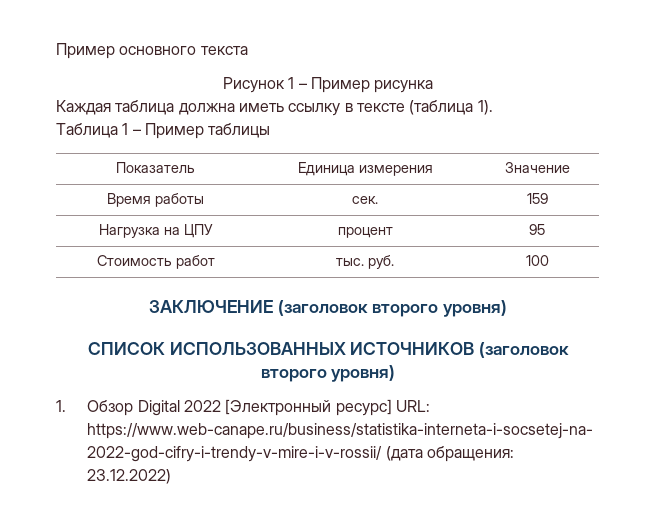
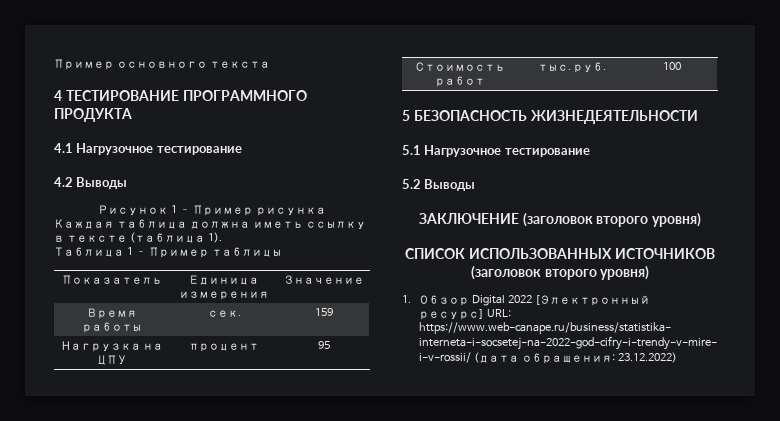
(248, 50) none -> [54,90,307,101] [54,108,132,122] [54,143,242,155] [54,177,128,189] // 4 ТЕСТИРОВАНИЕ ПРОГРАММНОГО ПРОДУКТА // 4.1 Нагрузочное тестирование // 4.2 Выводы
(549, 260) none -> [402,110,698,124] [402,145,590,157] [402,179,476,191] // 5 БЕЗОПАСНОСТЬ ЖИЗНЕДЕЯТЕЛЬНОСТИ // 5.1 Нагрузочное тестирование // 5.2 Выводы

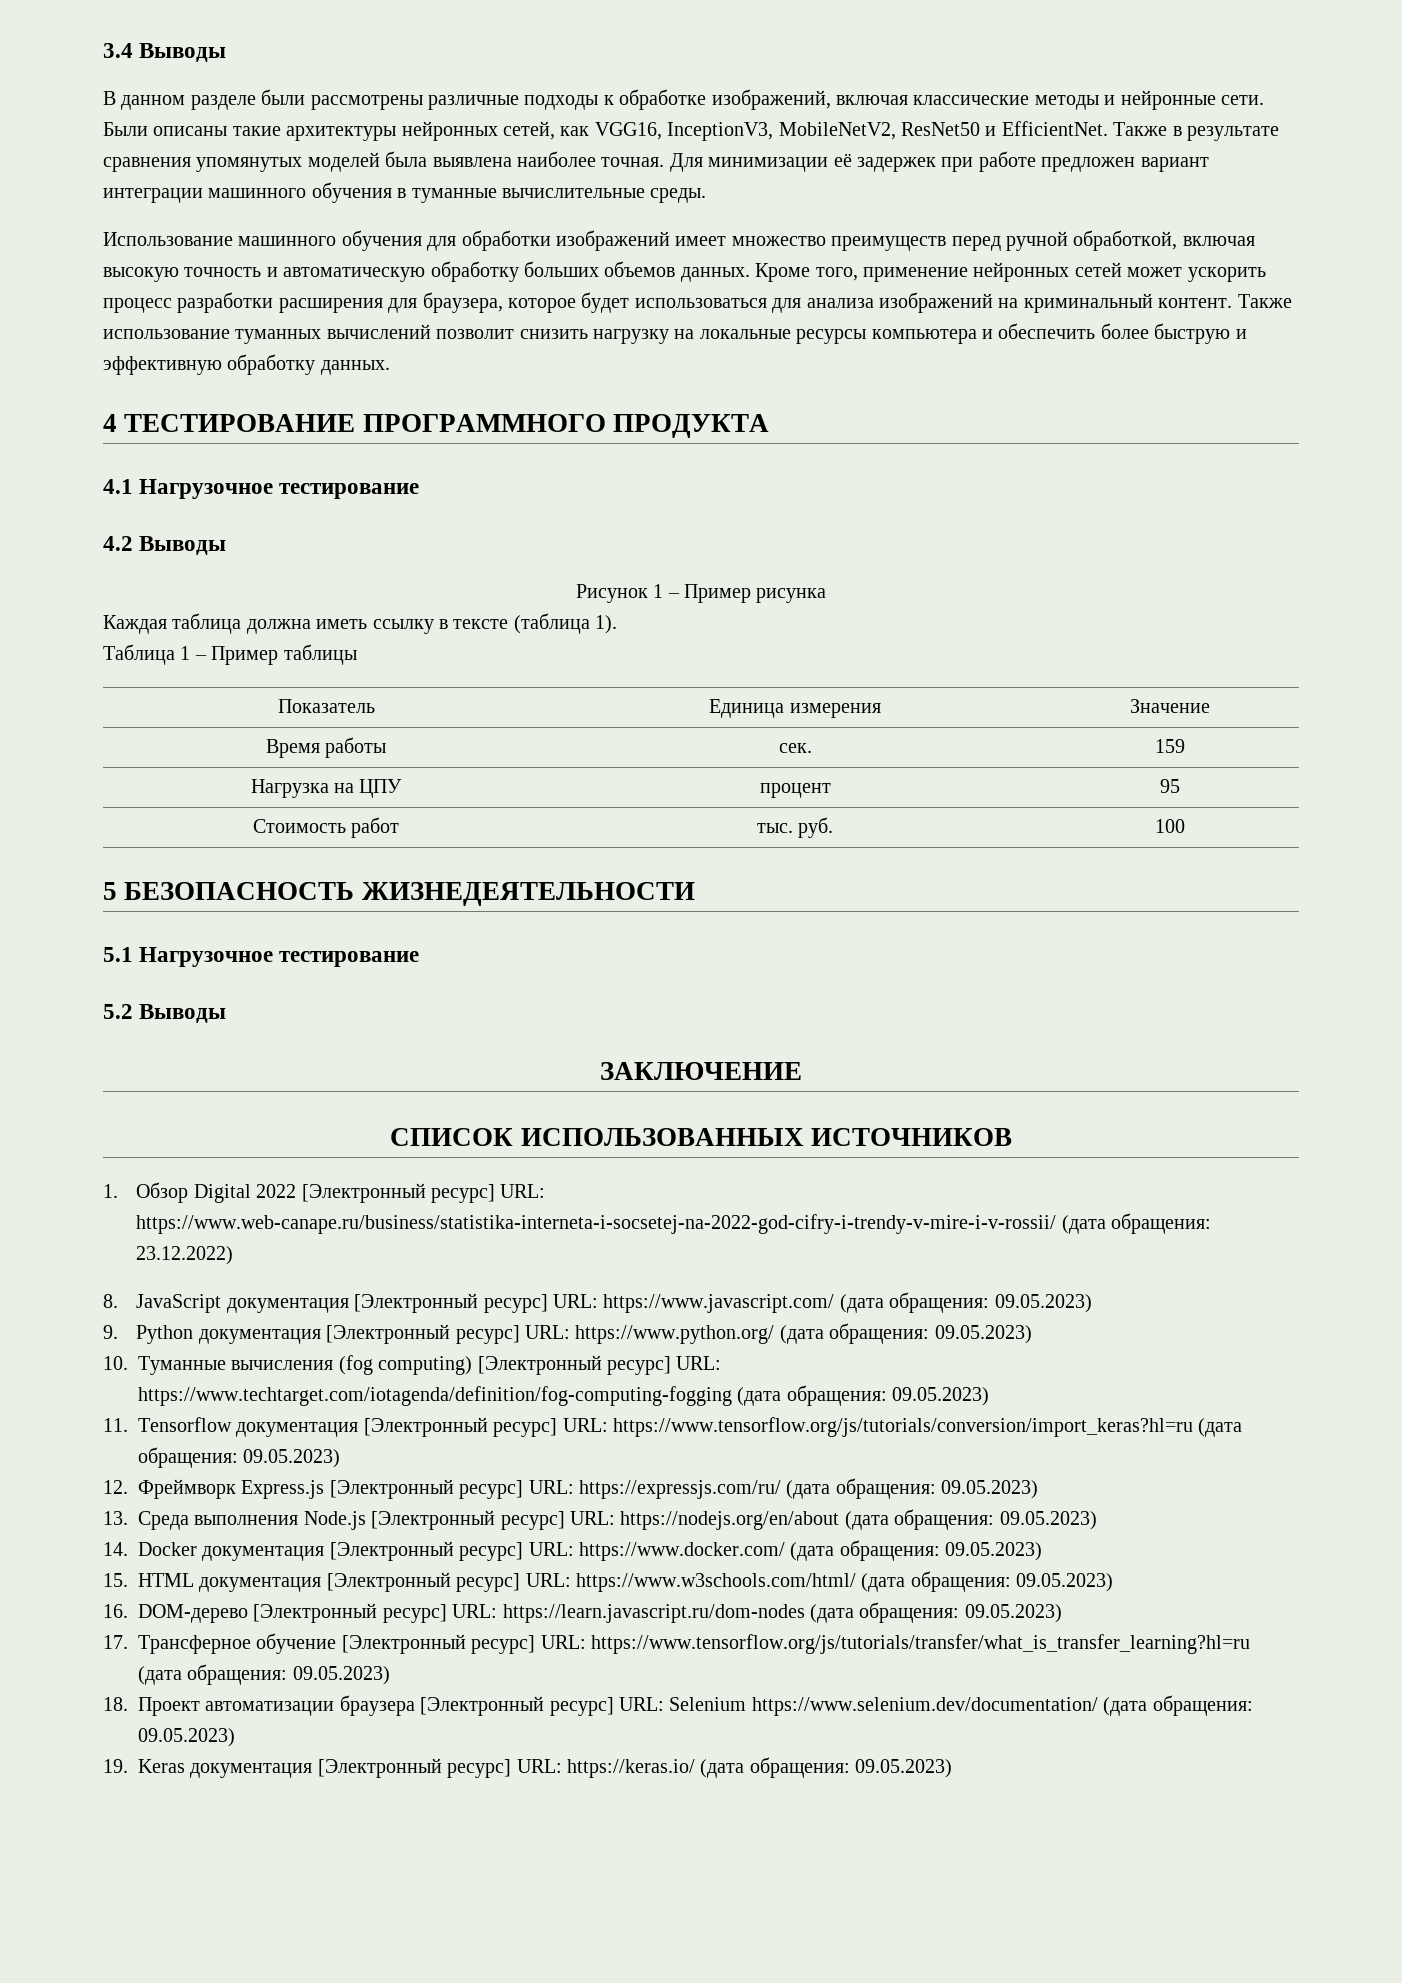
[54,59,270,70] Пример основного текста -> [103,43,227,62] [103,89,1264,110] [103,121,1279,141] [103,151,1209,172] [103,182,707,203] [103,230,1255,251] [103,261,1266,282] [103,292,1292,313] [103,323,1247,344] [103,354,390,375] 3.4 Выводы // В данном разделе были рассмотрены различные подходы к обработке изображений, включая классические методы и нейронные сети. Были описаны такие архитектуры нейронных сетей, как VGG16, InceptionV3, MobileNetV2, ResNet50 и EfficientNet. Также в результате сравнения упомянутых моделей была выявлена наиболее точная. Для минимизации её задержек при работе предложен вариант интеграции машинного обучения в туманные вычислительные среды. // Использование машинного обучения для обработки изображений имеет множество преимуществ перед ручной обработкой, включая высокую точность и автоматическую обработку больших объемов данных. Кроме того, применение нейронных сетей может ускорить процесс разработки расширения для браузера, которое будет использоваться для анализа изображений на криминальный контент. Также использование туманных вычислений позволит снизить нагрузку на локальные ресурсы компьютера и обеспечить более быструю и эффективную обработку данных.
[522,213,702,227] (заголовок второго уровня) -> (802, 1071) none
[470,266,650,280] (заголовок второго уровня) -> (1012, 1137) none
(678, 357) none -> [103,1292,1092,1313] [103,1323,1032,1344] [103,1355,722,1375] [138,1385,990,1406] [103,1417,1243,1437] [138,1447,341,1468] [103,1478,1039,1499] [103,1509,1097,1530] [103,1540,1043,1561] [103,1571,1114,1592] [103,1602,1062,1623] [103,1633,1250,1654] [138,1664,390,1685] [103,1695,1253,1716] [138,1728,235,1747] [103,1757,953,1778] // 8. JavaScript документация [Электронный ресурс] URL: https://www.javascript.com/ (дата обращения: 09.05.2023) // 9. Python документация [Электронный ресурс] URL: https://www.python.org/ (дата обращения: 09.05.2023) // 10. Туманные вычисления (fog computing) [Электронный ресурс] URL: https://www.techtarget.com/iotagenda/definition/fog-computing-fogging (дата обращения: 09.05.2023) // 11. Tensorflow документация [Электронный ресурс] URL: https://www.tensorflow.org/js/tutorials/conversion/import_keras?hl=ru (дата обращения: 09.05.2023) // 12. Фреймворк Express.js [Электронный ресурс] URL: https://expressjs.com/ru/ (дата обращения: 09.05.2023) // 13. Среда выполнения Node.js [Электронный ресурс] URL: https://nodejs.org/en/about (дата обращения: 09.05.2023) // 14. Docker документация [Электронный ресурс] URL: https://www.docker.com/ (дата обращения: 09.05.2023) // 15. HTML документация [Электронный ресурс] URL: https://www.w3schools.com/html/ (дата обращения: 09.05.2023) // 16. DOM-дерево [Электронный ресурс] URL: https://learn.javascript.ru/dom-nodes (дата обращения: 09.05.2023) // 17. Трансферное обучение [Электронный ресурс] URL: https://www.tensorflow.org/js/tutorials/transfer/what_is_transfer_learning?hl=ru (дата обращения: 09.05.2023) // 18. Проект автоматизации браузера [Электронный ресурс] URL: Selenium https://www.selenium.dev/documentation/ (дата обращения: 09.05.2023) // 19. Keras документация [Электронный ресурс] URL: https://keras.io/ (дата обращения: 09.05.2023)

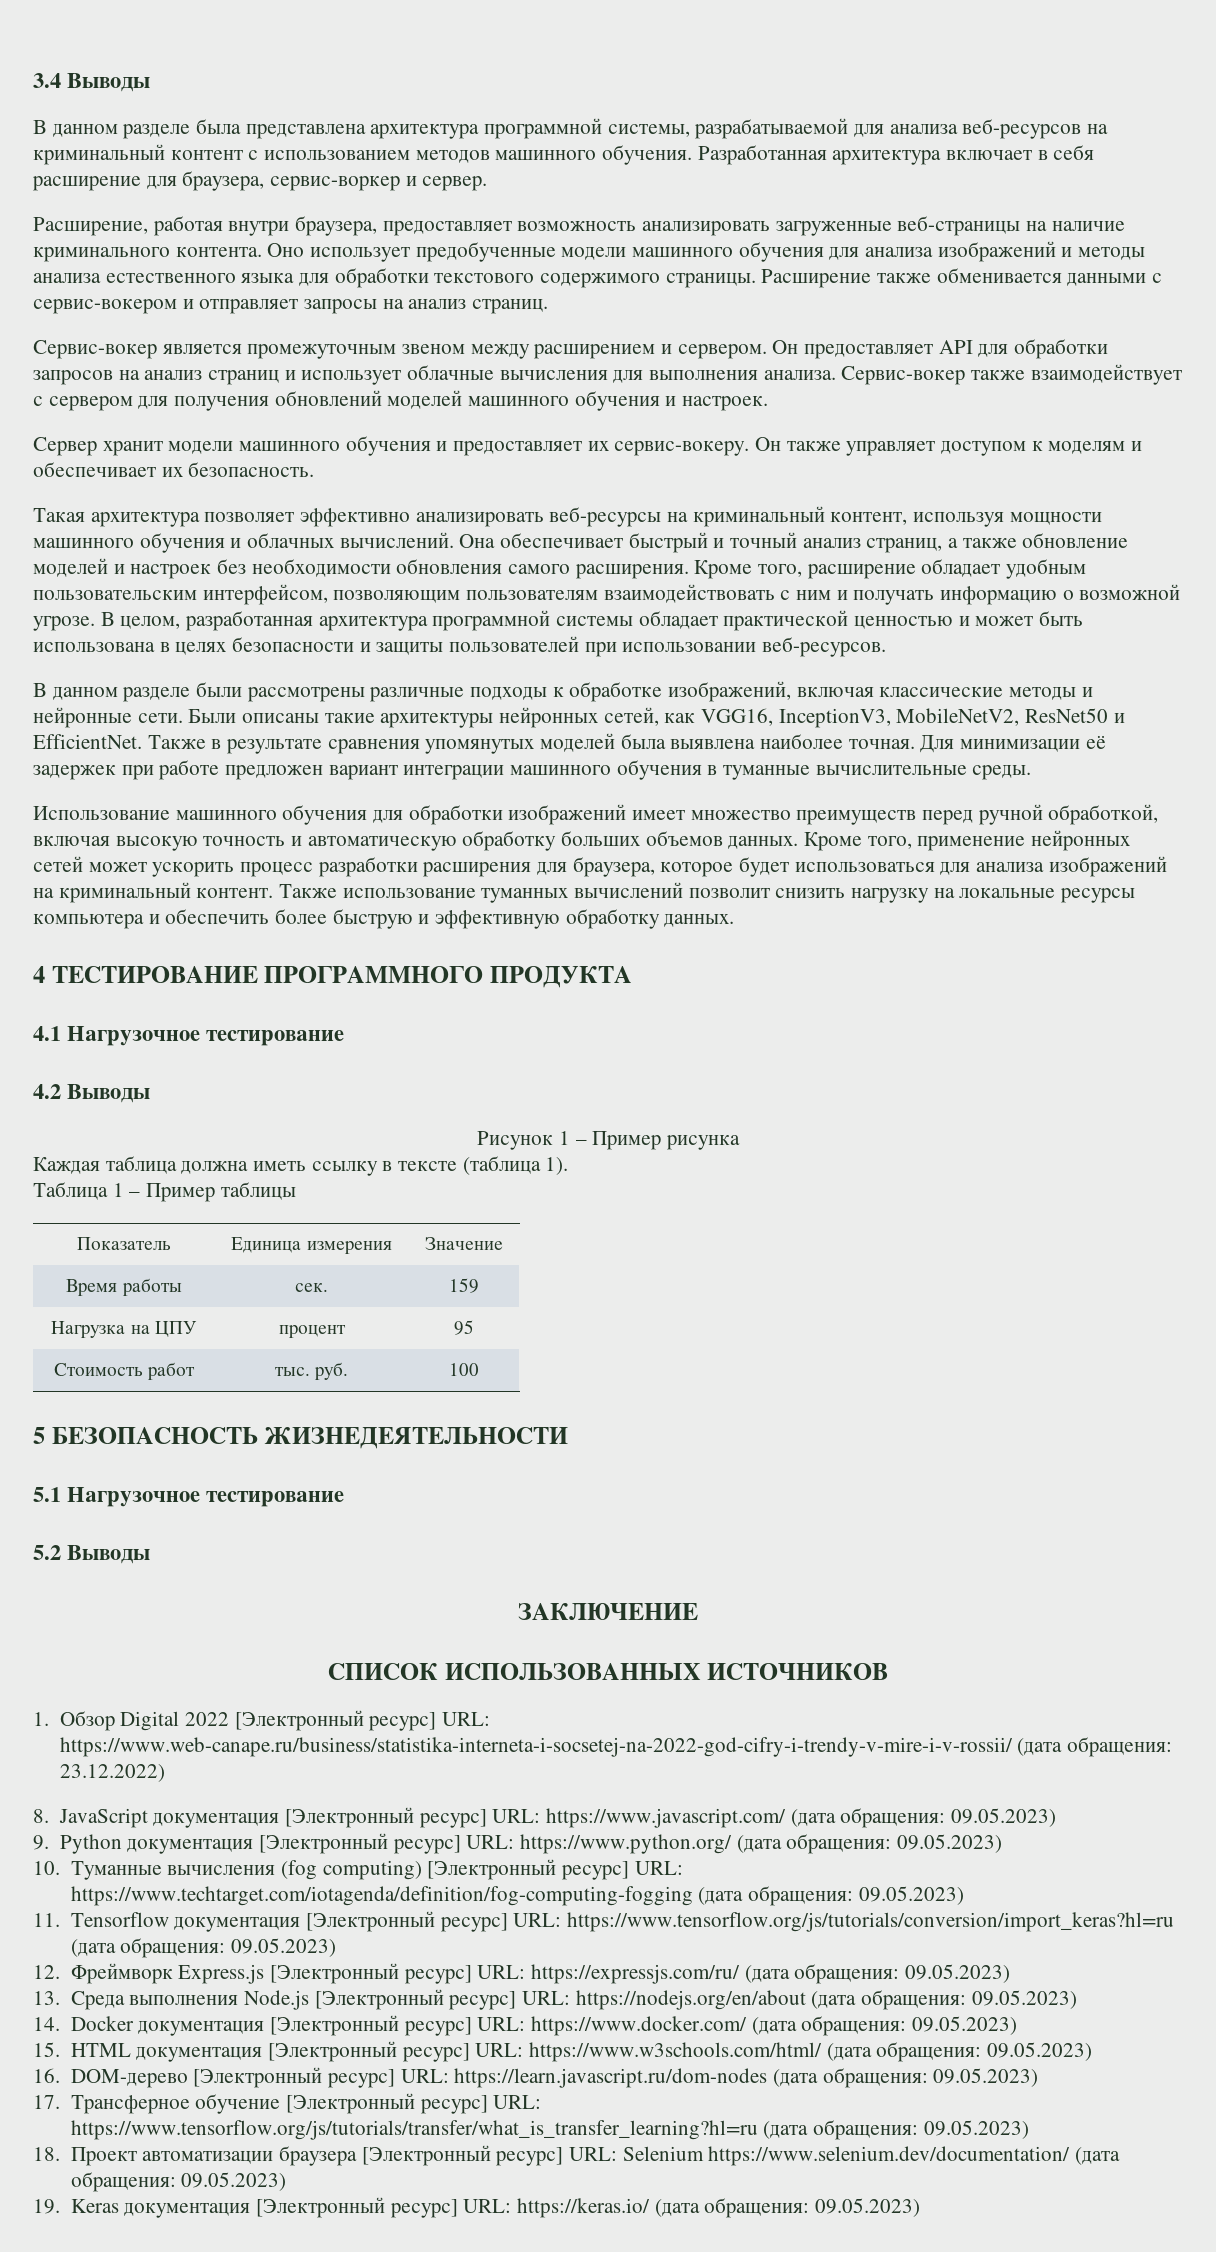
(227, 52) none -> [33,118,1109,139] [33,144,1095,165] [32,171,488,191] [33,216,1125,236] [33,241,1146,262] [33,268,1163,288] [33,299,549,314] [33,339,1109,359] [33,364,1182,385] [33,390,769,411] [33,436,1143,456] [33,462,315,477] [33,506,1102,527] [33,532,1129,553] [33,558,1087,579] [33,584,1181,605] [33,610,1084,631] [33,636,887,657] // В данном разделе была представлена архитектура программной системы, разрабатываемой для анализа веб-ресурсов на криминальный контент с использованием методов машинного обучения. Разработанная архитектура включает в себя расширение для браузера, сервис-воркер и сервер. // Расширение, работая внутри браузера, предоставляет возможность анализировать загруженные веб-страницы на наличие криминального контента. Оно использует предобученные модели машинного обучения для анализа изображений и методы анализа естественного языка для обработки текстового содержимого страницы. Расширение также обменивается данными с сервис-вокером и отправляет запросы на анализ страниц. // Сервис-вокер является промежуточным звеном между расширением и сервером. Он предоставляет API для обработки запросов на анализ страниц и использует облачные вычисления для выполнения анализа. Сервис-вокер также взаимодействует с сервером для получения обновлений моделей машинного обучения и настроек. // Сервер хранит модели машинного обучения и предоставляет их сервис-вокеру. Он также управляет доступом к моделям и обеспечивает их безопасность. // Такая архитектура позволяет эффективно анализировать веб-ресурсы на криминальный контент, используя мощности машинного обучения и облачных вычислений. Она обеспечивает быстрый и точный анализ страниц, а также обновление моделей и настроек без необходимости обновления самого расширения. Кроме того, расширение обладает удобным пользовательским интерфейсом, позволяющим пользователям взаимодействовать с ним и получать информацию о возможной угрозе. В целом, разработанная архитектура программной системы обладает практической ценностью и может быть использована в целях безопасности и защиты пользователей при использовании веб-ресурсов.

